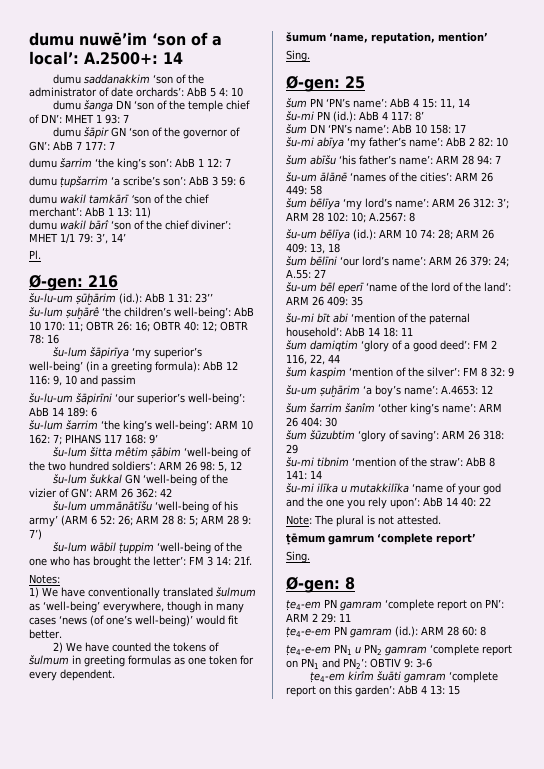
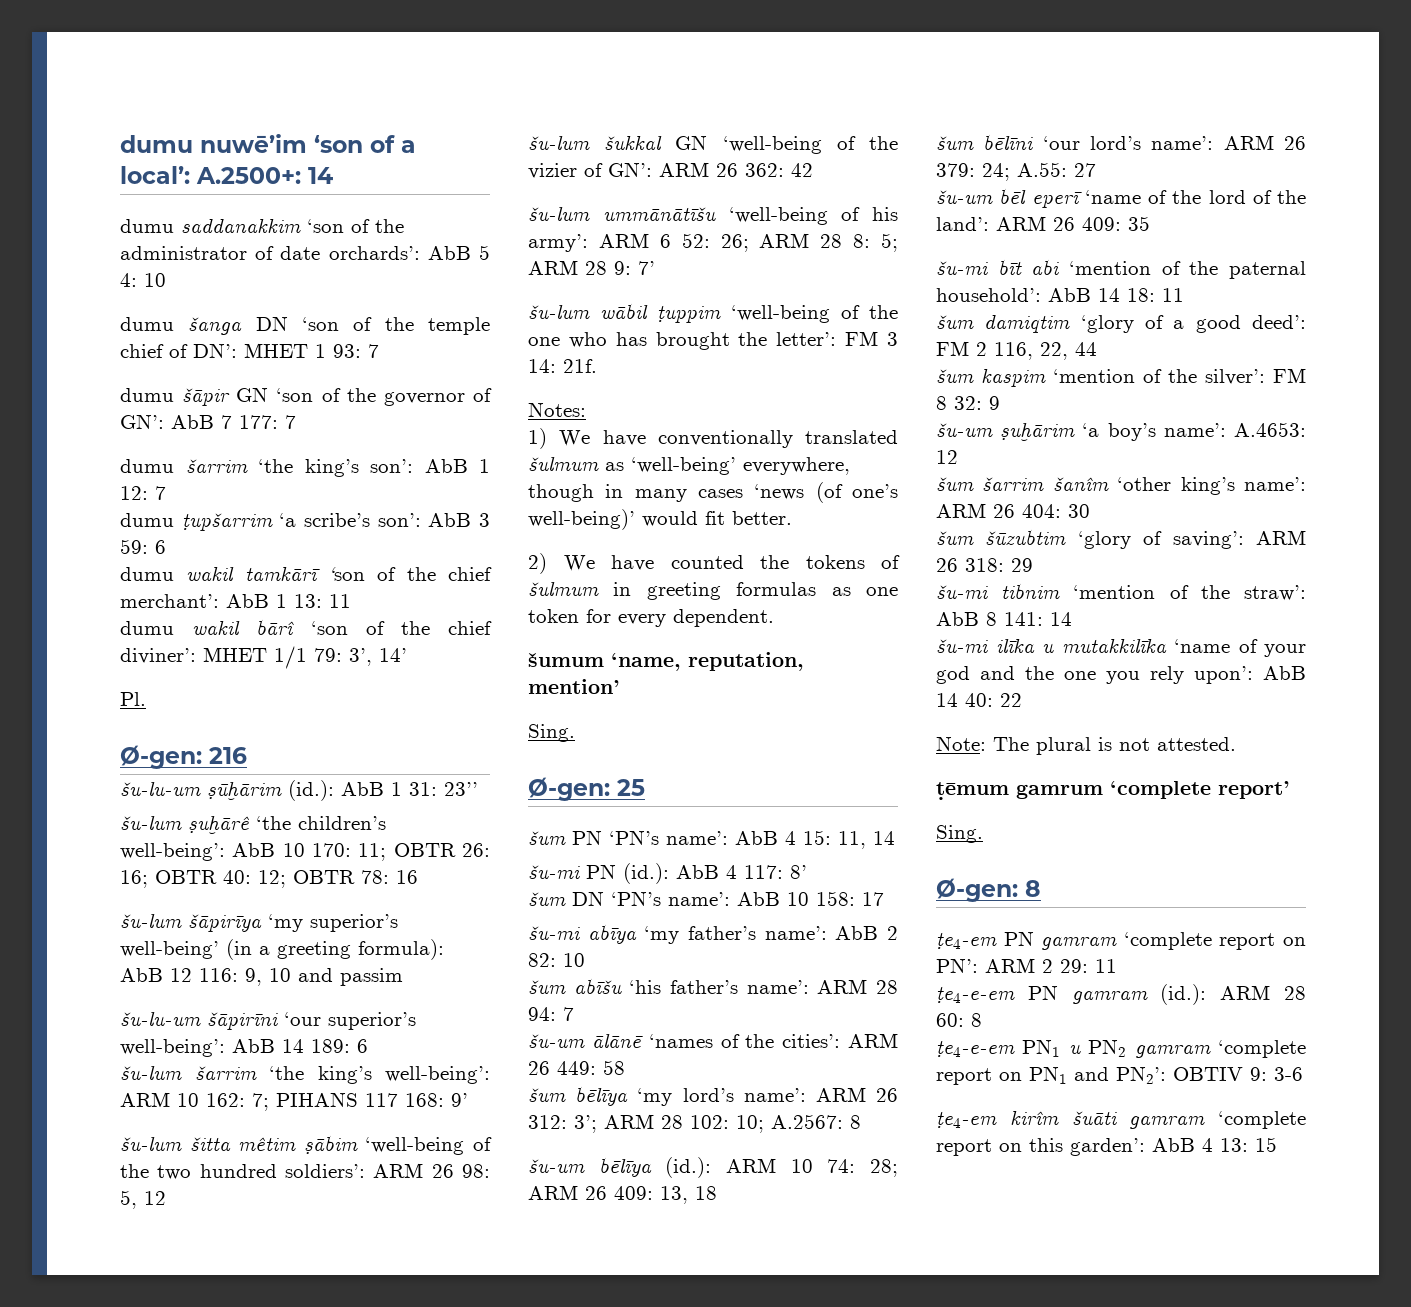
[135,207,151,218] 11) -> [329,594,351,608] 11
[29,515,88,527] army’ (ARM -> [528,233,649,252] army’: ARM
[29,529,42,540] 7’) -> [638,261,655,275] 7’

